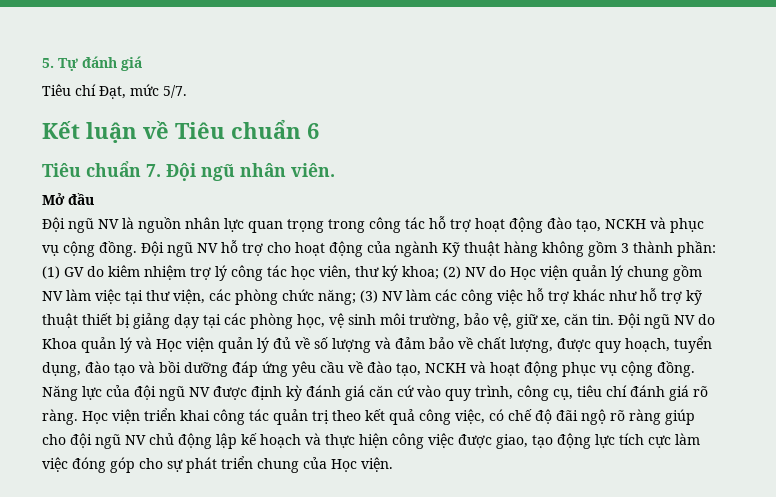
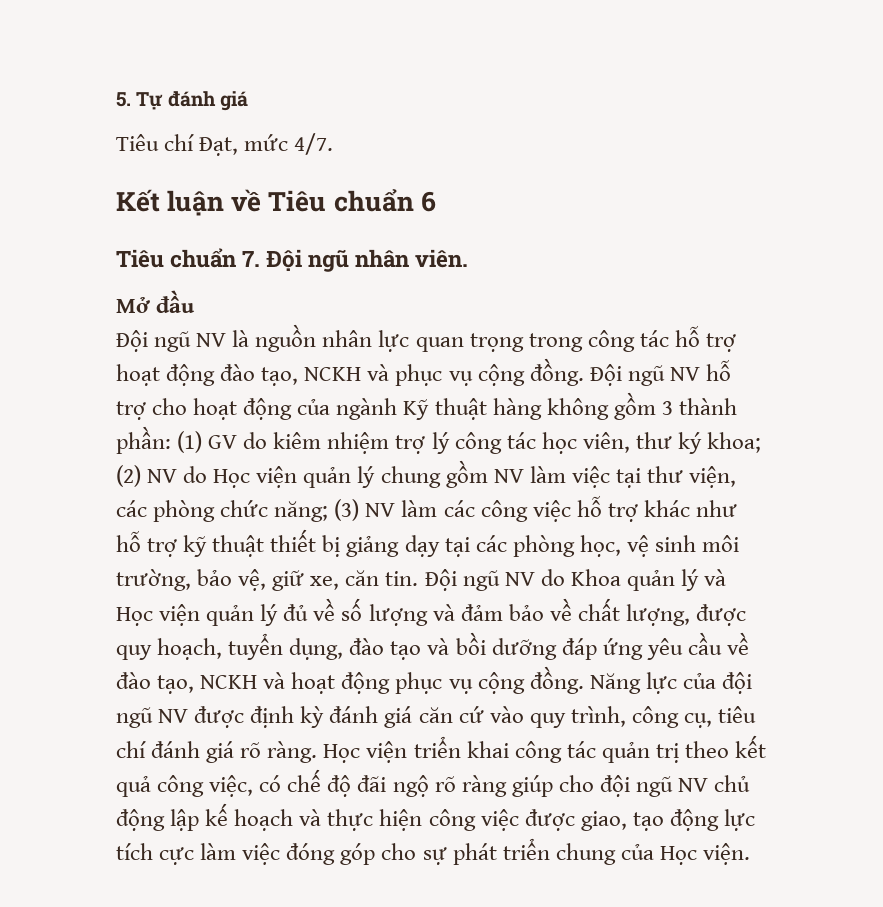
[163,85,187,98] 5/7. -> [294,133,334,155] 4/7.

